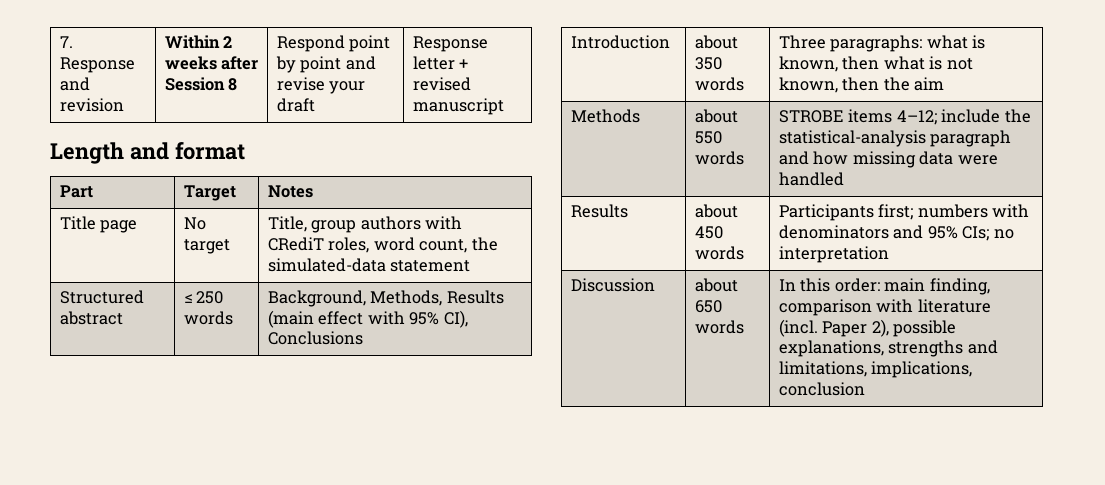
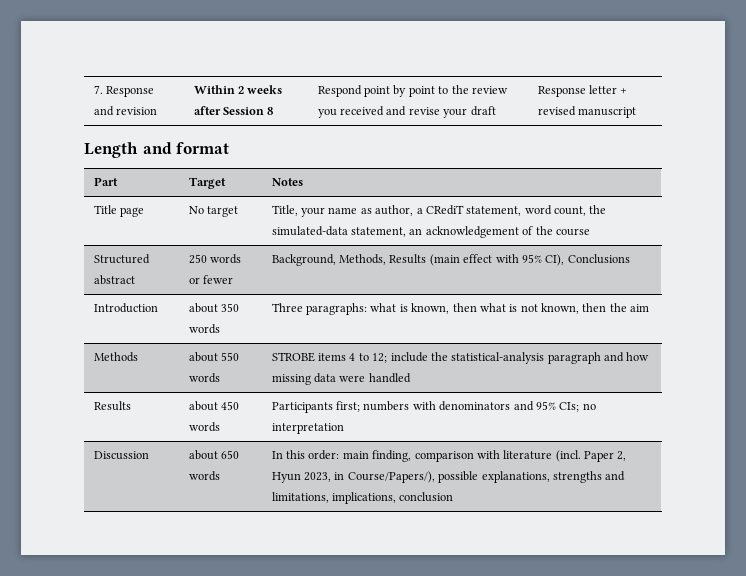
(342, 64) none -> [438,85,508,94] [317,106,385,118] to the review you received
[311,216,463,233] [267,237,498,253] [267,258,471,272] group authors with CRediT roles, word count, the simulated-data statement -> [301,205,607,217] [271,226,590,238] your name as author, a CRediT statement, word count, the simulated-data statement, an acknowledgement of the course
[183,294,192,303] ≤ -> (135, 280) none
(233, 318) none -> [188,275,234,284] or fewer
[896,110,937,125] 4–12; -> [349,353,388,363] 4 to 12;
[871,319,889,337] 2), -> [617,451,627,461] [271,471,435,483] 2, Hyun 2023, in Course/Papers/),

